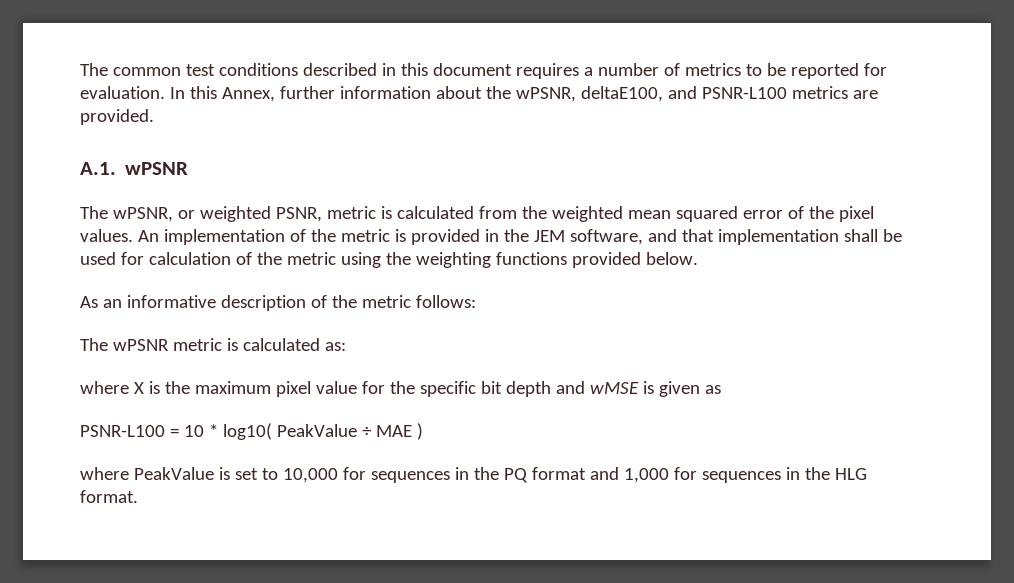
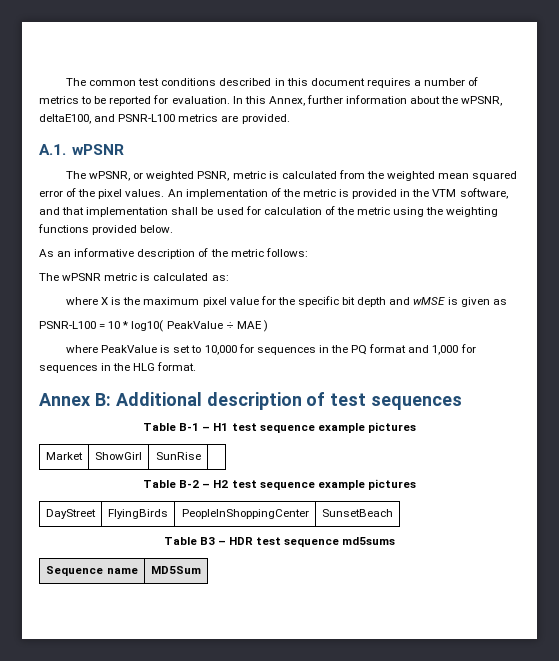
[533,230,565,242] JEM -> [432,189,457,197] VTM
(138, 496) none -> [39,392,463,410] [143,422,416,433] [46,452,83,460] [95,452,142,460] [155,452,201,460] [143,479,416,490] [46,509,96,519] [108,509,168,519] [181,509,309,519] [322,509,393,517] [163,537,396,547] [46,566,138,576] [151,566,201,574] // Annex B: Additional description of test sequences // Table B-1 – H1 test sequence example pictures // Market | ShowGirl | SunRise | // Table B-2 – H2 test sequence example pictures // DayStreet | FlyingBirds | PeopleInShoppingCenter | SunsetBeach // Table B3 – HDR test sequence md5sums // Sequence name | MD5Sum

